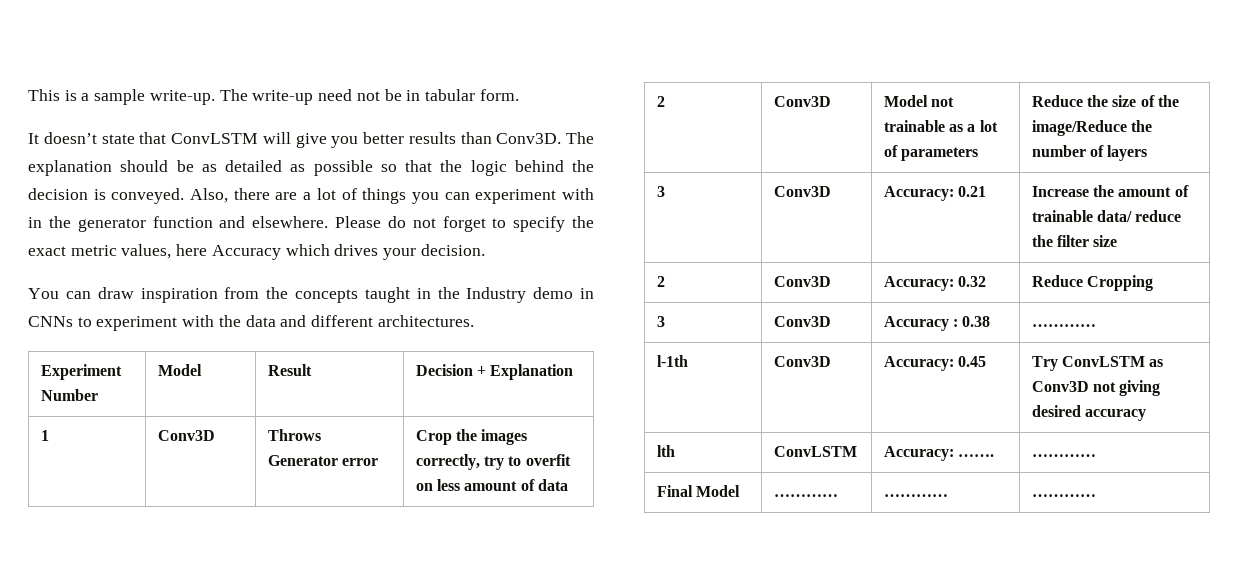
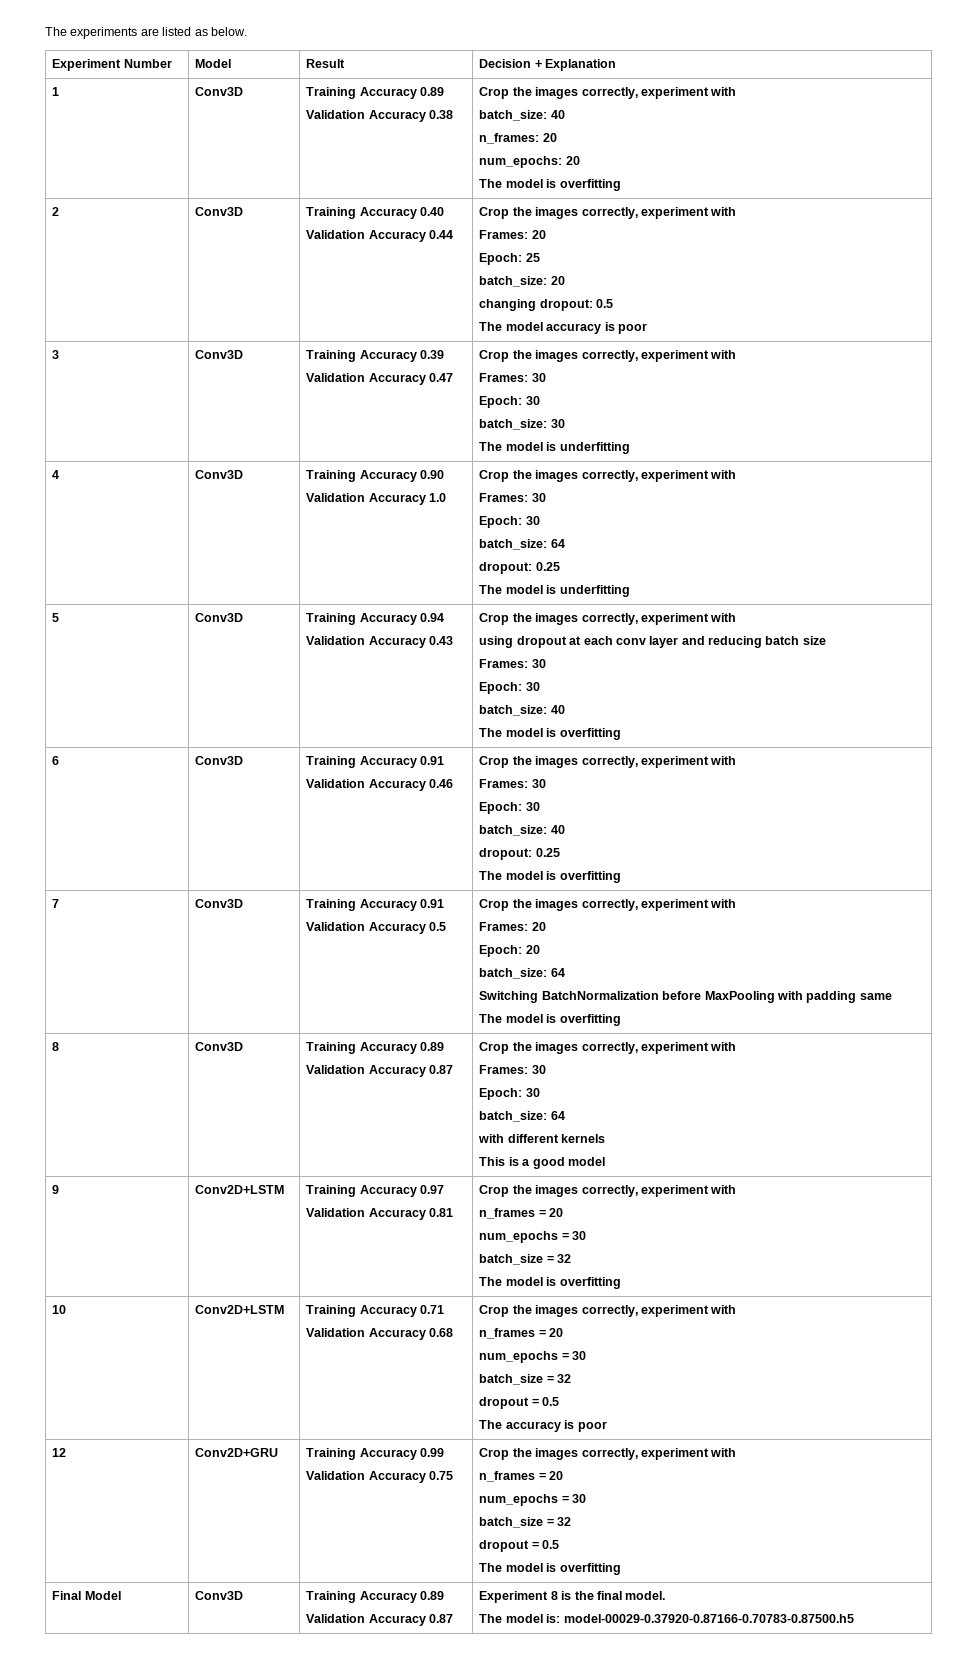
[28,89,519,105] [28,132,594,148] [28,160,594,176] [28,188,594,204] [28,216,594,232] [28,244,485,260] [28,287,594,303] [28,315,474,331] This is a sample write-up. The write-up need not be in tabular form. // It doesn’t state that ConvLSTM will give you better results than Conv3D. The explanation should be as detailed as possible so that the logic behind the decision is conveyed. Also, there are a lot of things you can experiment with in the generator function and elsewhere. Please do not forget to specify the exact metric values, here Accuracy which drives your decision. // You can draw inspiration from the concepts taught in the Industry demo in CNNs to experiment with the data and different architectures. -> [45,27,247,39] The experiments are listed as below.
[267,429,321,441] [267,455,379,466] [415,429,528,445] [415,454,571,470] [415,479,569,491] [656,96,665,107] [773,96,831,107] [883,95,955,107] [883,120,998,132] [883,145,979,161] [1031,95,1180,107] [1031,120,1153,136] [1031,145,1148,161] [656,186,665,197] [773,186,831,197] [883,186,987,201] [1031,185,1189,197] [1031,210,1182,222] [1031,235,1118,247] [656,276,665,287] [773,276,831,287] [883,276,987,291] [1031,275,1154,291] [656,316,665,327] [773,316,831,327] [883,316,991,331] [1031,324,1096,327] [656,355,688,367] [773,356,831,367] [883,356,987,371] [1031,356,1164,371] [1031,380,1161,396] [1031,405,1147,421] [656,445,675,457] [773,446,857,457] [883,446,995,461] [1031,454,1096,457] [656,485,741,497] [773,494,838,497] [883,494,948,497] [1031,494,1096,497] Throws Generator error | Crop the images correctly, try to overfit on less amount of data // 2 | Conv3D | Model not trainable as a lot of parameters | Reduce the size of the image/Reduce the number of layers // 3 | Conv3D | Accuracy: 0.21 | Increase the amount of trainable data/ reduce the filter size // 2 | Conv3D | Accuracy: 0.32 | Reduce Cropping // 3 | Conv3D | Accuracy : 0.38 | ………… // l-1th | Conv3D | Accuracy: 0.45 | Try ConvLSTM as Conv3D not giving desired accuracy // lth | ConvLSTM | Accuracy: ……. | ………… // Final Model | ………… | ………… | ………… -> [306,87,445,99] [306,110,454,122] [479,87,737,99] [479,110,565,121] [479,133,557,144] [479,156,580,168] [479,179,621,191] [52,207,60,216] [195,207,244,216] [306,207,445,219] [306,230,454,242] [479,207,737,219] [479,230,546,239] [479,253,540,265] [479,276,565,287] [479,299,614,311] [479,322,647,334] [52,350,60,359] [195,350,244,359] [306,350,445,362] [306,373,454,385] [479,350,737,362] [479,373,546,382] [479,396,540,408] [479,419,565,430] [479,442,630,454] [52,470,60,479] [195,470,244,479] [306,470,445,482] [306,493,447,505] [479,470,737,482] [479,493,546,502] [479,516,540,528] [479,539,565,550] [479,562,560,574] [479,585,630,597] [52,613,60,622] [195,613,244,622] [306,613,445,625] [306,636,454,648] [479,613,737,625] [479,636,826,648] [479,659,546,668] [479,682,540,694] [479,705,565,716] [479,728,621,740] [52,756,60,765] [195,756,244,765] [306,756,445,768] [306,779,454,791] [479,756,737,768] [479,779,546,788] [479,802,540,814] [479,825,565,836] [479,848,560,860] [479,871,621,883] [52,899,60,908] [195,899,244,908] [306,899,445,911] [306,922,447,934] [479,899,737,911] [479,922,546,931] [479,945,540,957] [479,968,565,979] [479,991,892,1003] [479,1014,621,1026] [52,1042,60,1051] [195,1042,244,1051] [306,1042,445,1054] [306,1065,454,1077] [479,1042,737,1054] [479,1065,546,1074] [479,1088,540,1100] [479,1111,565,1122] [478,1134,606,1143] [479,1157,605,1169] [52,1185,60,1194] [195,1185,285,1194] [306,1185,445,1197] [306,1208,454,1220] [479,1185,737,1197] [479,1208,564,1219] [479,1231,587,1243] [479,1254,572,1265] [479,1277,621,1289] [52,1305,67,1314] [195,1305,285,1314] [306,1305,445,1317] [306,1328,454,1340] [479,1305,737,1317] [479,1328,564,1339] [479,1351,587,1363] [479,1374,572,1385] [479,1397,560,1409] [479,1420,607,1432] [52,1448,67,1457] [195,1448,279,1457] [306,1448,445,1460] [306,1471,454,1483] [479,1448,737,1460] [479,1471,564,1482] [479,1494,587,1506] [479,1517,572,1528] [479,1540,560,1552] [479,1563,621,1575] [52,1591,121,1600] [195,1591,244,1600] [306,1591,445,1603] [306,1614,454,1626] [479,1591,666,1603] [479,1614,854,1623] Training Accuracy 0.89 // Validation Accuracy 0.38 | Crop the images correctly, experiment with // batch_size: 40 // n_frames: 20 // num_epochs: 20 // The model is overfitting // 2 | Conv3D | Training Accuracy 0.40 // Validation Accuracy 0.44 | Crop the images correctly, experiment with // Frames: 20 // Epoch: 25 // batch_size: 20 // changing dropout: 0.5 // The model accuracy is poor // 3 | Conv3D | Training Accuracy 0.39 // Validation Accuracy 0.47 | Crop the images correctly, experiment with // Frames: 30 // Epoch: 30 // batch_size: 30 // The model is underfitting // 4 | Conv3D | Training Accuracy 0.90 // Validation Accuracy 1.0 | Crop the images correctly, experiment with // Frames: 30 // Epoch: 30 // batch_size: 64 // dropout: 0.25 // The model is underfitting // 5 | Conv3D | Training Accuracy 0.94 // Validation Accuracy 0.43 | Crop the images correctly, experiment with // using dropout at each conv layer and reducing batch size // Frames: 30 // Epoch: 30 // batch_size: 40 // The model is overfitting // 6 | Conv3D | Training Accuracy 0.91 // Validation Accuracy 0.46 | Crop the images correctly, experiment with // Frames: 30 // Epoch: 30 // batch_size: 40 // dropout: 0.25 // The model is overfitting // 7 | Conv3D | Training Accuracy 0.91 // Validation Accuracy 0.5 | Crop the images correctly, experiment with // Frames: 20 // Epoch: 20 // batch_size: 64 // Switching BatchNormalization before MaxPooling with padding same // The model is overfitting // 8 | Conv3D | Training Accuracy 0.89 // Validation Accuracy 0.87 | Crop the images correctly, experiment with // Frames: 30 // Epoch: 30 // batch_size: 64 // with different kernels // This is a good model // 9 | Conv2D+LSTM | Training Accuracy 0.97 // Validation Accuracy 0.81 | Crop the images correctly, experiment with // n_frames = 20 // num_epochs = 30 // batch_size = 32 // The model is overfitting // 10 | Conv2D+LSTM | Training Accuracy 0.71 // Validation Accuracy 0.68 | Crop the images correctly, experiment with // n_frames = 20 // num_epochs = 30 // batch_size = 32 // dropout = 0.5 // The accuracy is poor // 12 | Conv2D+GRU | Training Accuracy 0.99 // Validation Accuracy 0.75 | Crop the images correctly, experiment with // n_frames = 20 // num_epochs = 30 // batch_size = 32 // dropout = 0.5 // The model is overfitting // Final Model | Conv3D | Training Accuracy 0.89 // Validation Accuracy 0.87 | Experiment 8 is the final model. // The model is: model-00029-0.37920-0.87166-0.70783-0.87500.h5

